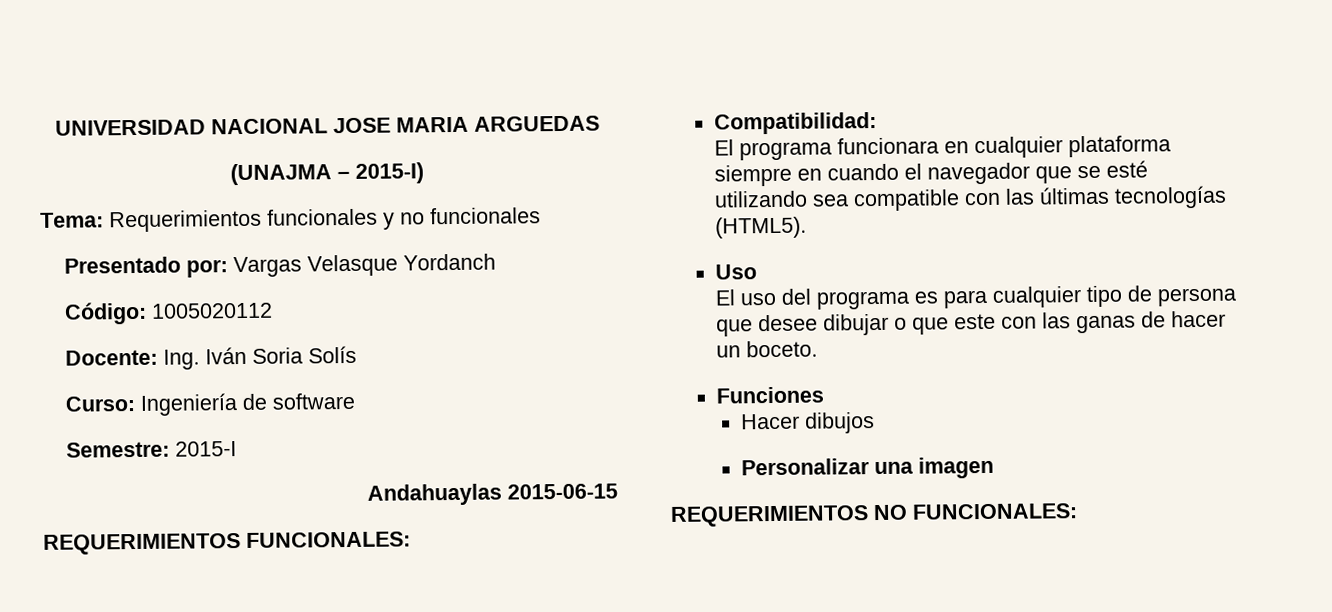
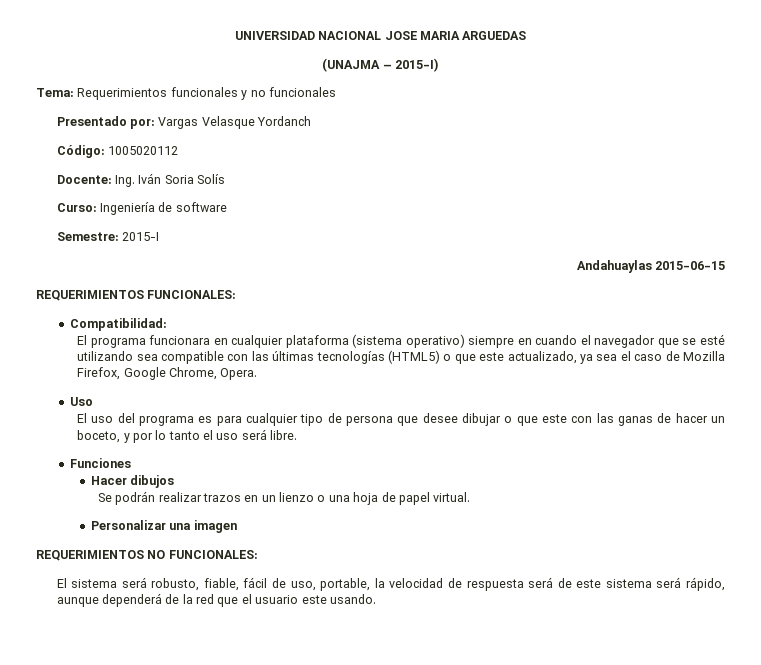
(1172, 146) none -> [352,334,465,348] (sistema operativo)
[715,216,808,239] (HTML5). -> [387,350,725,364] [77,367,258,380] (HTML5) o que este actualizado, ya sea el caso de Mozilla Firefox, Google Chrome, Opera.
[746,340,819,358] [716,386,825,404] [741,412,876,434] boceto. // Funciones // Hacer dibujos -> [77,429,298,443] [70,458,132,468] [90,475,175,488] [97,491,471,505] boceto, y por lo tanto el uso será libre. // Funciones // Hacer dibujos // Se podrán realizar trazos en un lienzo o una hoja de papel virtual.
(1078, 511) none -> [56,577,726,591] [56,593,376,607] // El sistema será robusto, fiable, fácil de uso, portable, la velocidad de respuesta será de este sistema será rápido, aunque dependerá de la red que el usuario este usando.

